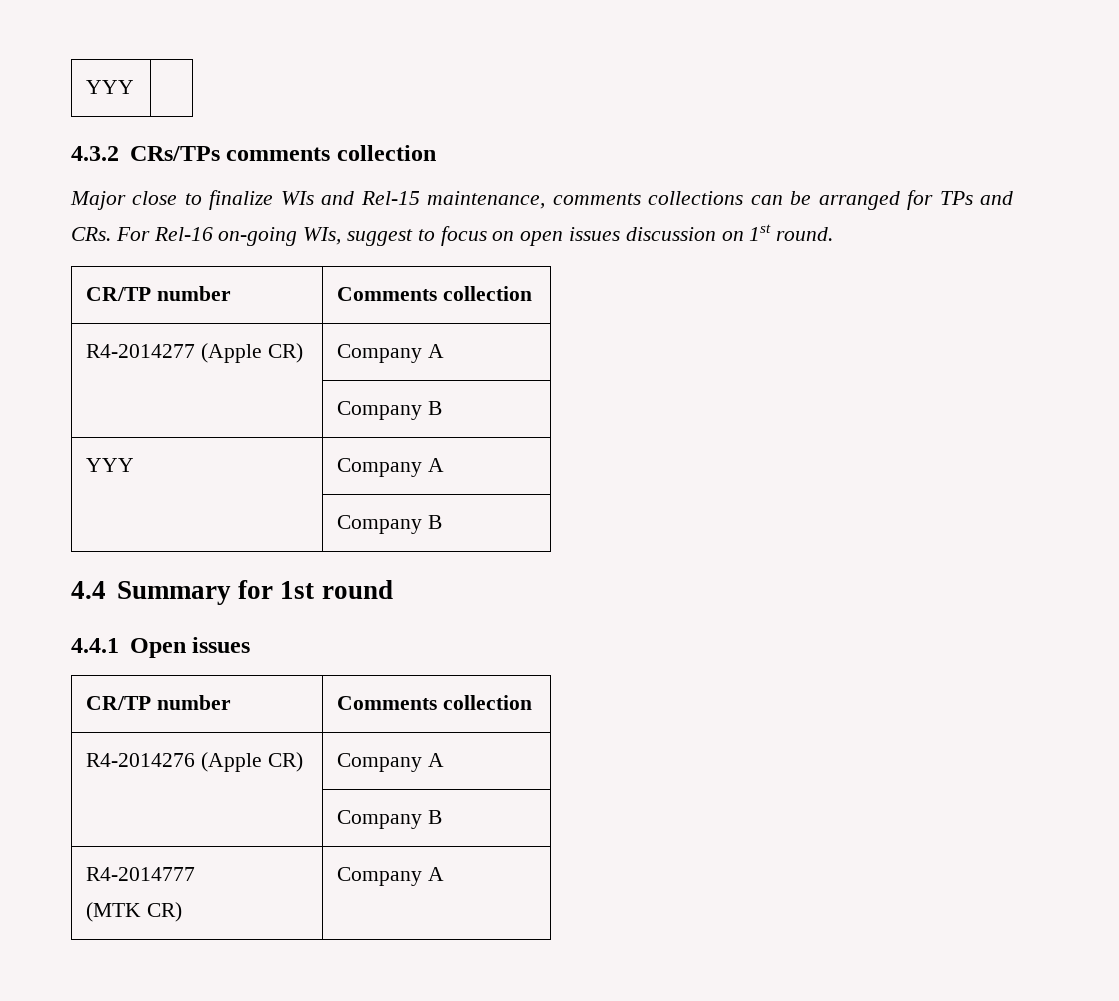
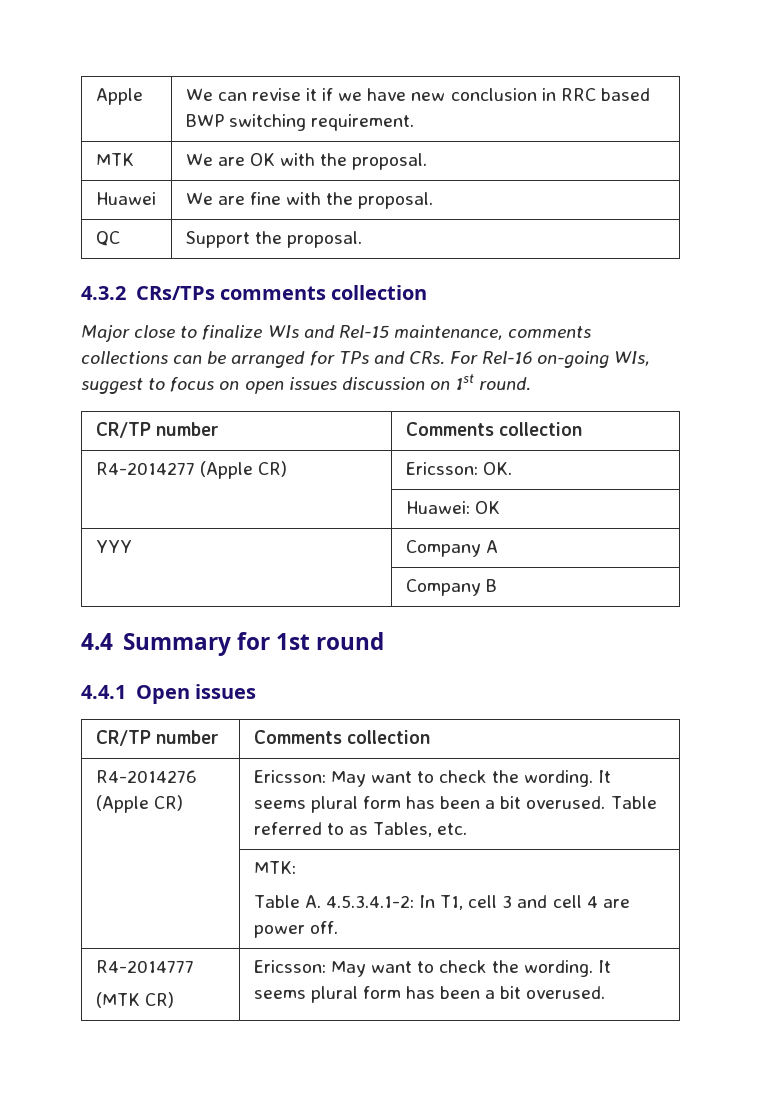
[86,80,135,94] YYY | -> [95,88,143,105] [185,88,650,101] [185,114,414,131] [95,153,134,166] [185,153,428,170] [95,192,156,205] [185,192,434,209] [95,231,120,246] [185,231,362,248] Apple | We can revise it if we have new conclusion in RRC based BWP switching requirement. // MTK | We are OK with the proposal. // Huawei | We are fine with the proposal. // QC | Support the proposal.
[337,344,445,363] [337,401,443,420] Company A // | Company B -> [405,462,512,475] [405,501,500,514] Ericsson: OK. // | Huawei: OK
[337,753,445,772] [337,810,443,829] [86,867,196,881] [86,902,183,922] [337,867,445,886] Company A // | Company B // R4-2014777 // (MTK CR) | Company A -> [253,770,612,787] [253,796,657,813] [253,822,468,837] [253,861,296,874] [253,895,630,910] [253,921,338,938] [95,960,194,973] [95,992,174,1008] [253,960,612,977] [253,986,606,1003] Ericsson: May want to check the wording. It seems plural form has been a bit overused. Table referred to as Tables, etc. // | MTK: // Table A. 4.5.3.4.1-2: In T1, cell 3 and cell 4 are power off. // R4-2014777 // (MTK CR) | Ericsson: May want to check the wording. It seems plural form has been a bit overused.

